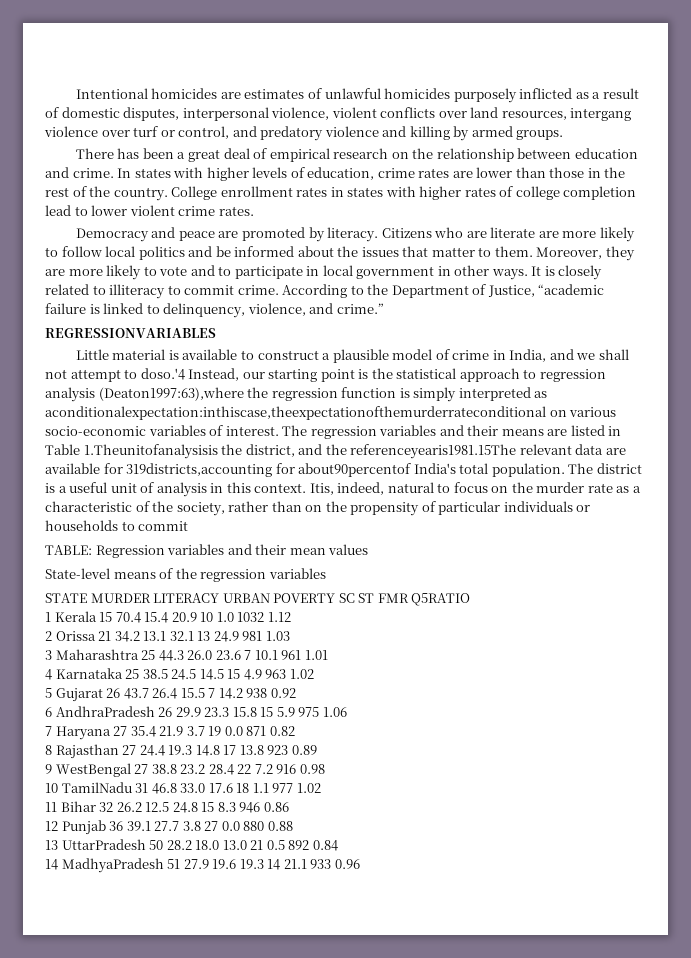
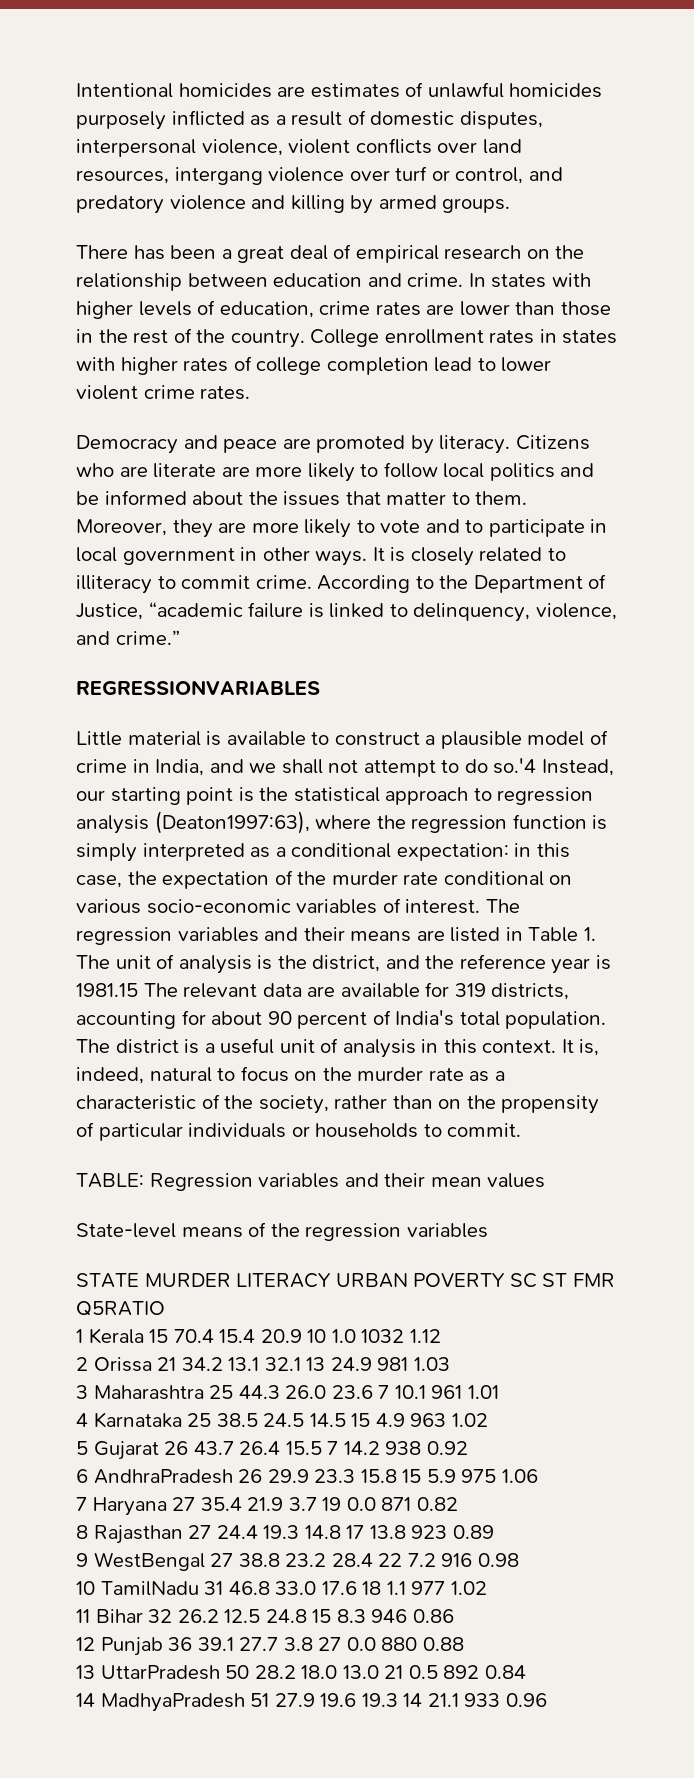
[140,368,185,380] doso.'4 -> [464,758,537,774] do so.'4
[98,387,244,401] (Deaton1997:63),where -> [154,811,372,834] (Deaton1997:63), where
[45,406,546,420] aconditionalexpectation:inthiscase,theexpectationofthemurderrateconditional -> [275,843,570,861] [76,870,544,889] a conditional expectation: in this case, the expectation of the murder rate conditional
[83,444,517,459] 1.Theunitofanalysisis the district, and the referenceyearis1981.15The -> [583,927,596,941] [76,954,611,974] [76,983,178,997] 1. The unit of analysis is the district, and the reference year is 1981.15 The
[126,463,412,477] 319districts,accounting for about90percentof -> [454,983,570,1000] [76,1010,391,1029] 319 districts, accounting for about 90 percent of
[309,483,334,495] Itis, -> [561,1039,600,1056] It is,
[138,521,189,531] commit -> [447,1123,522,1137] commit.

